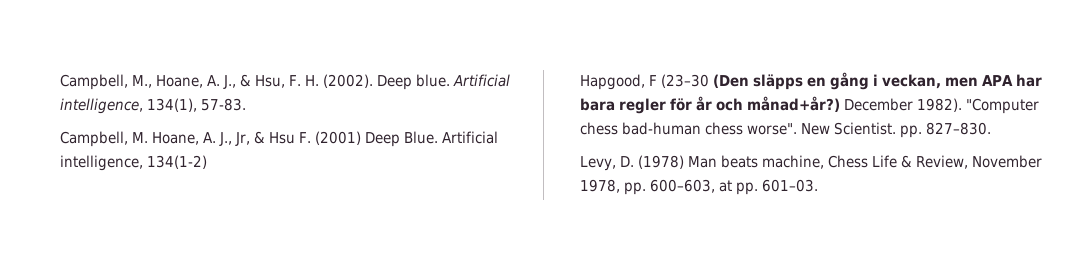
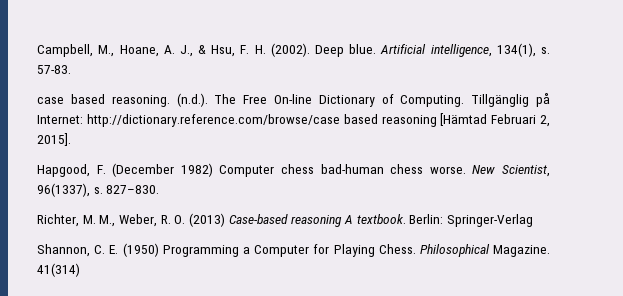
(197, 105) none -> [541,47,551,54] s.
[59,131,499,147] [59,155,207,171] [579,72,1043,90] [579,96,1039,114] [579,122,991,138] [579,155,1043,171] [579,179,818,195] Campbell, M. Hoane, A. J., Jr, & Hsu F. (2001) Deep Blue. Artificial intelligence, 134(1-2) // Hapgood, F (23–30 (Den släpps en gång i veckan, men APA har bara regler för år och månad+år?) December 1982). "Computer chess bad-human chess worse". New Scientist. pp. 827–830. // Levy, D. (1978) Man beats machine, Chess Life & Review, November 1978, pp. 600–603, at pp. 601–03. -> [37,93,550,107] [37,113,551,127] [37,133,72,146] [37,163,550,177] [37,183,160,197] [37,213,533,227] [37,243,551,257] [37,263,81,277] case based reasoning. (n.d.). The Free On-line Dictionary of Computing. Tillgänglig på Internet: http://dictionary.reference.com/browse/case based reasoning [Hämtad Februari 2, 2015]. // Hapgood, F. (December 1982) Computer chess bad-human chess worse. New Scientist, 96(1337), s. 827–830. // Richter, M. M., Weber, R. O. (2013) Case-based reasoning A textbook. Berlin: Springer-Verlag // Shannon, C. E. (1950) Programming a Computer for Playing Chess. Philosophical Magazine. 41(314)

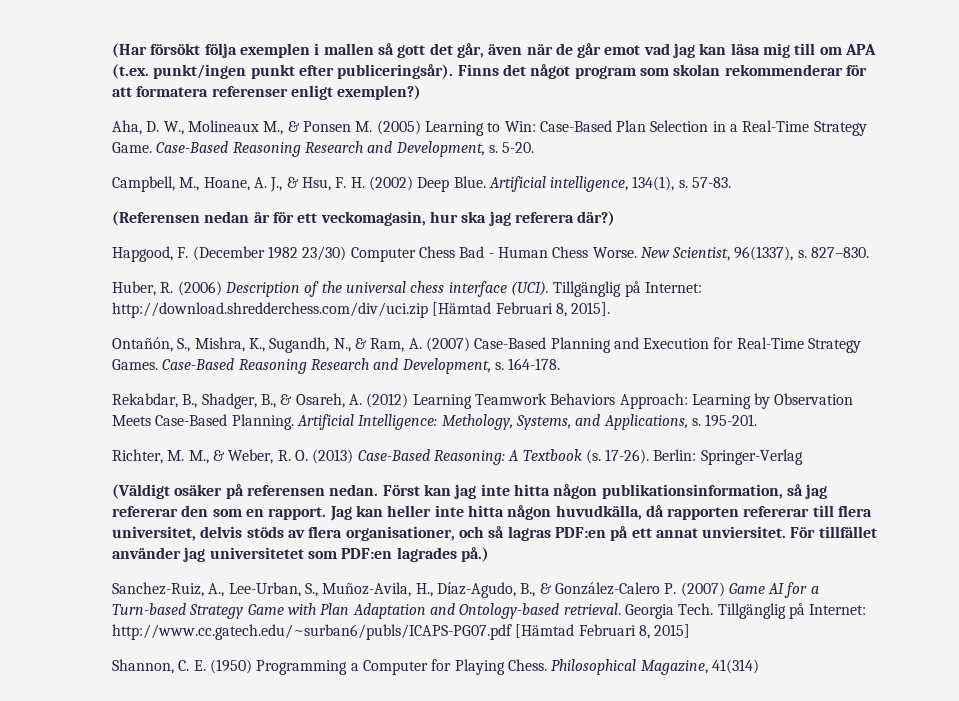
(37, 50) none -> [111,43,877,58] [111,64,867,79] [111,85,422,100] [111,120,867,136] [111,141,535,157] (Har försökt följa exemplen i mallen så gott det går, även när de går emot vad jag kan läsa mig till om APA (t.ex. punkt/ingen punkt efter publiceringsår). Finns det något program som skolan rekommenderar för att formatera referenser enligt exemplen?) // Aha, D. W., Molineaux M., & Ponsen M. (2005) Learning to Win: Case-Based Plan Selection in a Real-Time Strategy Game. Case-Based Reasoning Research and Development, s. 5-20. //
[270,43,377,57] (2002). Deep blue. -> [368,176,486,192] (2002) Deep Blue.
[37,93,550,107] [37,113,551,127] [37,133,72,146] [37,163,466,177] case based reasoning. (n.d.). The Free On-line Dictionary of Computing. Tillgänglig på Internet: http://dictionary.reference.com/browse/case based reasoning [Hämtad Februari 2, 2015]. // Hapgood, F. (December 1982) Computer chess bad-human chess worse. -> [111,211,616,226] [111,246,637,262] (Referensen nedan är för ett veckomagasin, hur ska jag referera där?) // Hapgood, F. (December 1982 23/30) Computer Chess Bad - Human Chess Worse.
(160, 189) none -> [111,281,702,297] [111,302,611,318] [111,337,862,353] [111,358,561,374] [111,393,854,409] [111,414,758,430] // Huber, R. (2006) Description of the universal chess interface (UCI). Tillgänglig på Internet: http://download.shredderchess.com/div/uci.zip [Hämtad Februari 8, 2015]. // Ontañón, S., Mishra, K., Sugandh, N., & Ram, A. (2007) Case-Based Planning and Execution for Real-Time Strategy Games. Case-Based Reasoning Research and Development, s. 164-178. // Rekabdar, B., Shadger, B., & Osareh, A. (2012) Learning Teamwork Behaviors Approach: Learning by Observation Meets Case-Based Planning. Artificial Intelligence: Methology, Systems, and Applications, s. 195-201.
(116, 221) none -> [212,450,225,461] &
[228,214,533,227] Case-based reasoning A textbook. Berlin: Springer-Verlag -> [357,449,803,465] [111,484,828,499] [111,505,873,521] [111,526,877,541] [111,547,489,562] [111,582,819,598] [111,603,867,619] [111,624,691,640] Case-Based Reasoning: A Textbook (s. 17-26). Berlin: Springer-Verlag // (Väldigt osäker på referensen nedan. Först kan jag inte hitta någon publikationsinformation, så jag refererar den som en rapport. Jag kan heller inte hitta någon huvudkälla, då rapporten refererar till flera universitet, delvis stöds av flera organisationer, och så lagras PDF:en på ett annat unviersitet. För tillfället använder jag universitetet som PDF:en lagrades på.) // Sanchez-Ruiz, A., Lee-Urban, S., Muñoz-Avila, H., Díaz-Agudo, B., & González-Calero P. (2007) Game AI for a Turn-based Strategy Game with Plan Adaptation and Ontology-based retrieval. Georgia Tech. Tillgänglig på Internet: http://www.cc.gatech.edu/~surban6/publs/ICAPS-PG07.pdf [Hämtad Februari 8, 2015]
[493,245,551,257] Magazine. -> [640,660,708,675] Magazine,

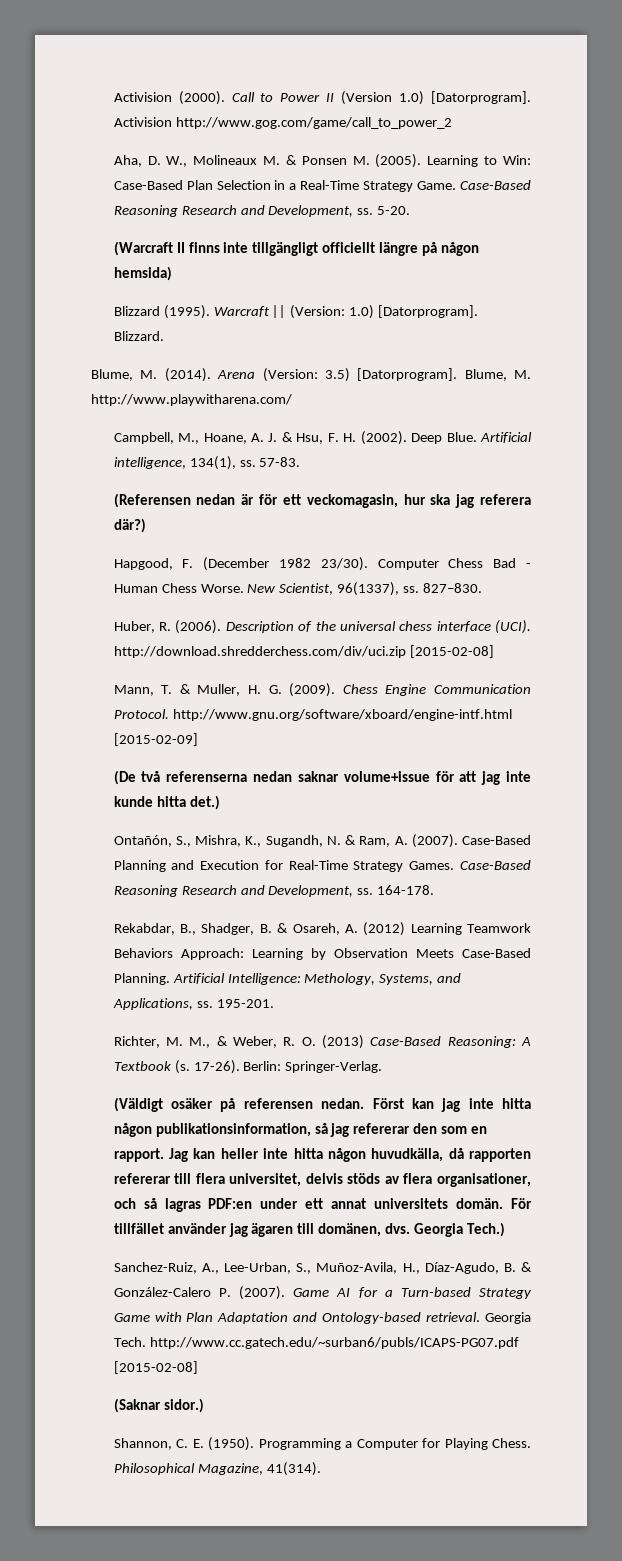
[111,43,877,58] [111,64,867,79] [111,85,422,100] (Har försökt följa exemplen i mallen så gott det går, även när de går emot vad jag kan läsa mig till om APA (t.ex. punkt/ingen punkt efter publiceringsår). Finns det något program som skolan rekommenderar för att formatera referenser enligt exemplen?) -> [113,91,531,105] [113,117,452,129] Activision (2000). Call to Power II (Version 1.0) [Datorprogram]. Activision http://www.gog.com/game/call_to_power_2
[263,121,284,135] M., -> [263,156,281,165] M.
[376,120,421,135] (2005) -> [375,154,422,168] (2005).
[488,145,498,153] s. -> [357,208,374,215] ss.
(535, 147) none -> [113,241,479,256] [113,266,172,281] [113,305,479,319] [113,331,164,341] [91,368,531,382] [91,394,292,406] // (Warcraft II finns inte tillgängligt officiellt längre på någon hemsida) // Blizzard (1995). Warcraft || (Version: 1.0) [Datorprogram]. Blizzard. // Blume, M. (2014). Arena (Version: 3.5) [Datorprogram]. Blume, M. http://www.playwitharena.com/
[270,177,283,192] J., -> [268,433,278,442] J.
[368,176,413,191] (2002) -> [360,431,407,445] (2002).
[678,180,688,188] s. -> [239,460,256,467] ss.
[302,246,347,261] 23/30) -> [320,557,368,571] 23/30).
[797,250,807,258] s. -> [403,586,420,593] ss.
[177,281,222,296] (2006) -> [175,620,222,634] (2006).
[553,281,702,297] [111,302,611,318] Tillgänglig på Internet: http://download.shredderchess.com/div/uci.zip [Hämtad Februari 8, 2015]. -> [113,645,494,658] [113,683,531,697] [113,709,512,721] [113,733,198,746] [113,770,531,785] [113,795,220,810] http://download.shredderchess.com/div/uci.zip [2015-02-08] // Mann, T. & Muller, H. G. (2009). Chess Engine Communication Protocol. http://www.gnu.org/software/xboard/engine-intf.html [2015-02-09] // (De två referenserna nedan saknar volume+issue för att jag inte kunde hitta det.)
[333,338,351,352] N., -> [326,836,341,845] N.
[425,337,470,352] (2007) -> [411,834,458,848] (2007).
[494,362,504,370] s. -> [357,888,374,895] ss.
[260,394,276,408] B., -> [259,924,272,933] B.
[691,418,701,426] s. -> [196,1001,213,1008] ss.
[700,449,803,465] Springer-Verlag -> [285,1061,383,1073] Springer-Verlag.
[610,526,629,541] på -> [260,1198,299,1209] under
[702,526,787,538] unviersitet. -> [374,1198,504,1209] universitets domän.
[209,547,489,562] universitetet som PDF:en lagrades på.) -> [251,1222,505,1237] ägaren till domänen, dvs. Georgia Tech.)
[520,583,536,597] B., -> [503,1263,516,1272] B.
[680,582,725,597] (2007) -> [238,1286,285,1300] (2007).
[717,603,867,619] [111,624,691,640] Tillgänglig på Internet: http://www.cc.gatech.edu/~surban6/publs/ICAPS-PG07.pdf [Hämtad Februari 8, 2015] -> [149,1337,519,1349] [113,1361,198,1374] [113,1398,204,1413] http://www.cc.gatech.edu/~surban6/publs/ICAPS-PG07.pdf [2015-02-08] // (Saknar sidor.)
[209,659,252,674] (1950) -> [208,1437,255,1451] (1950).
[711,659,759,674] 41(314) -> [266,1462,321,1476] 41(314).

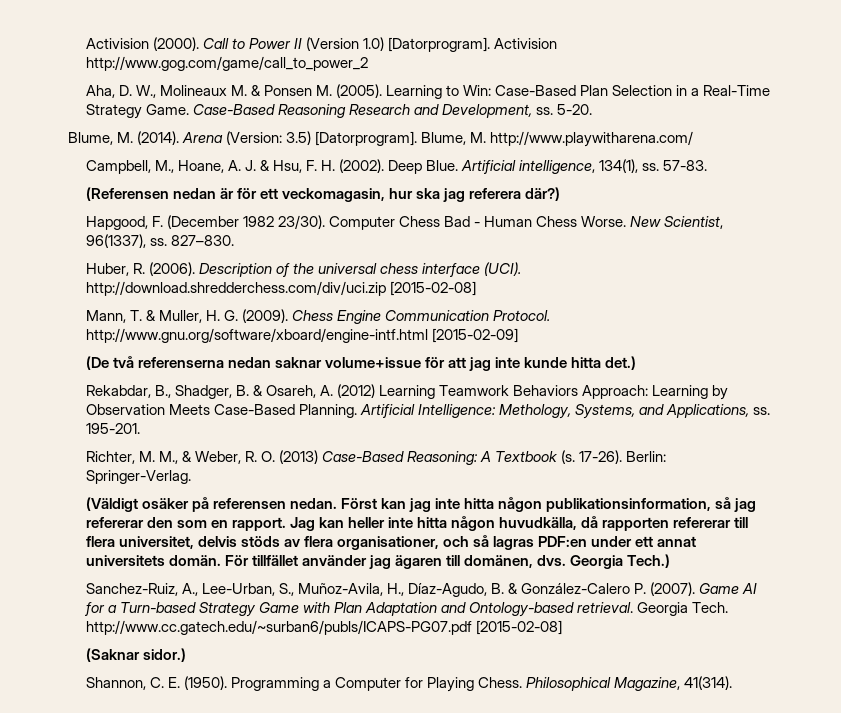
[113,241,479,256] [113,266,172,281] [113,305,479,319] [113,331,164,341] // (Warcraft II finns inte tillgängligt officiellt längre på någon hemsida) // Blizzard (1995). Warcraft || (Version: 1.0) [Datorprogram]. Blizzard. -> (592, 109) none
[113,834,531,848] [113,860,531,872] [113,885,435,897] // Ontañón, S., Mishra, K., Sugandh, N. & Ram, A. (2007). Case-Based Planning and Execution for Real-Time Strategy Games. Case-Based Reasoning Research and Development, ss. 164-178. -> (637, 363) none

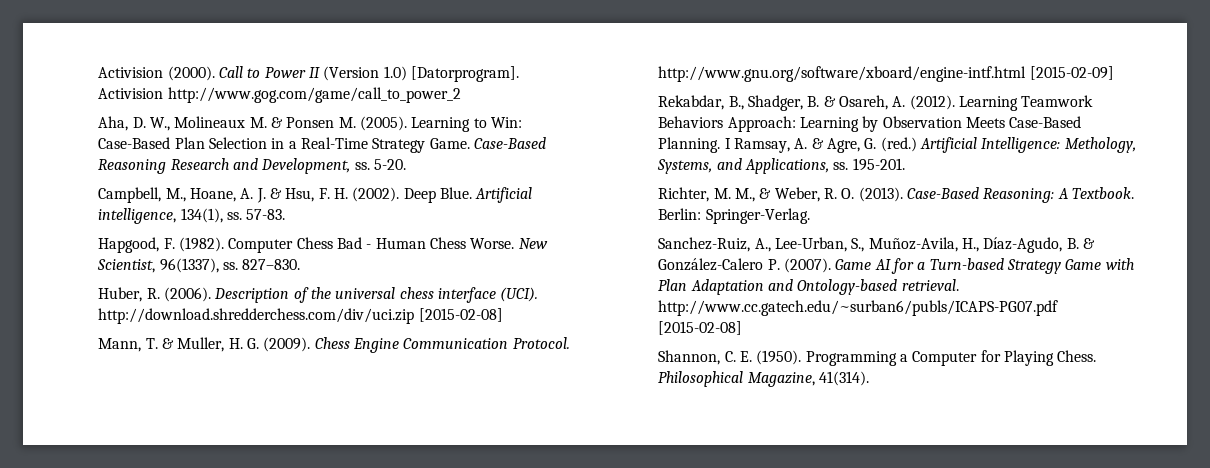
[68,131,694,147] // Blume, M. (2014). Arena (Version: 3.5) [Datorprogram]. Blume, M. http://www.playwitharena.com/ -> (407, 164) none
[85,187,561,202] // (Referensen nedan är för ett veckomagasin, hur ska jag referera där?) -> (286, 214) none
[166,215,325,229] (December 1982 23/30). -> [179,237,225,252] (1982).
[85,356,637,371] // (De två referenserna nedan saknar volume+issue för att jag inte kunde hitta det.) -> (1114, 73) none
[336,384,375,398] (2012) -> [909,95,955,110] (2012).
(357, 411) none -> [724,137,917,153] I Ramsay, A. & Agre, G. (red.)
[278,450,318,464] (2013) -> [858,187,903,202] (2013).
[495,450,623,464] Textbook (s. 17-26). -> [1072,187,1135,199] Textbook.
[85,497,757,512] [85,516,749,531] [85,535,697,550] [85,554,671,569] // (Väldigt osäker på referensen nedan. Först kan jag inte hitta någon publikationsinformation, så jag refererar den som en rapport. Jag kan heller inte hitta någon huvudkälla, då rapporten refererar till flera universitet, delvis stöds av flera organisationer, och så lagras PDF:en under ett annat universitets domän. För tillfället använder jag ägaren till domänen, dvs. Georgia Tech.) -> (810, 216) none
[637,602,729,616] Georgia Tech. -> (959, 285) none
[85,648,186,662] // (Saknar sidor.) -> (743, 328) none

